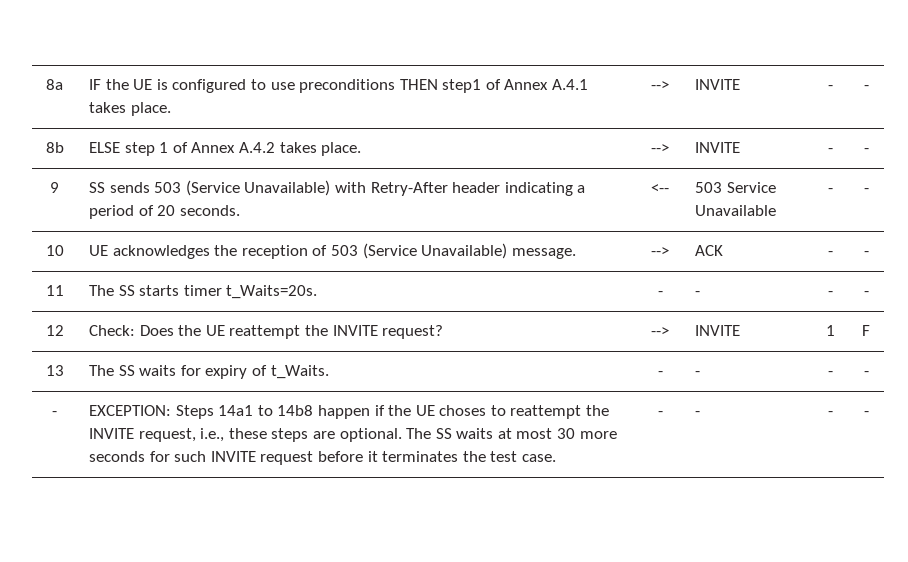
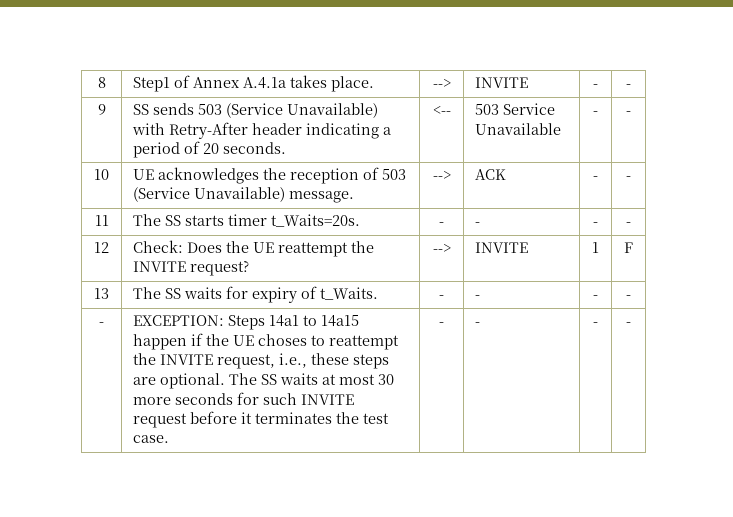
[46,79,63,90] [88,79,589,93] [88,102,171,116] [651,81,669,90] [694,79,740,90] [828,85,833,90] [863,85,869,90] [45,142,64,153] [88,142,275,156] 8a | IF the UE is configured to use preconditions THEN step1 of Annex A.4.1 takes place. | --> | INVITE | - | - // 8b | ELSE step 1 of Annex A.4.2 -> [97,77,106,88] [133,75,287,92] 8 | Step1 of Annex A.4.1a
[277,405,314,416] 14b8 -> [321,315,360,327] 14a15

